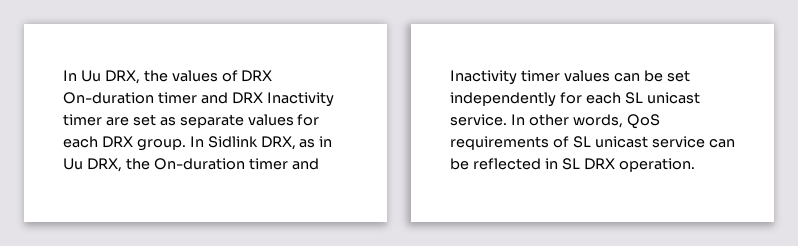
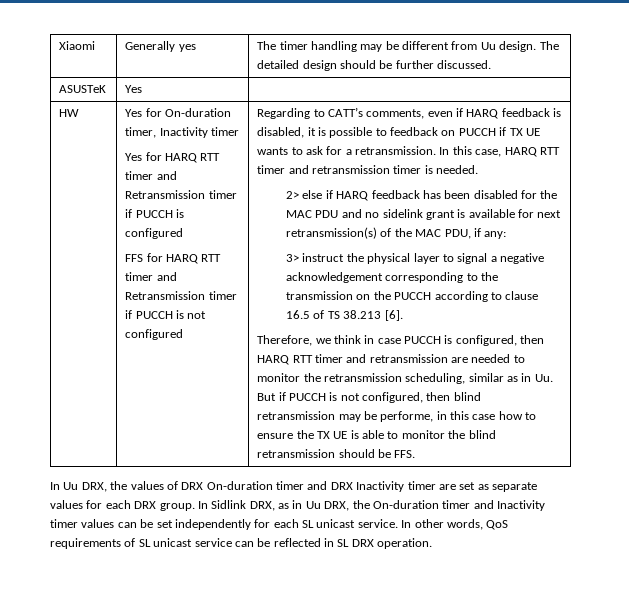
(63, 75) none -> [59,41,96,50] [125,41,196,52] [257,41,559,52] [257,60,492,71] [59,85,107,93] [125,85,143,93] [59,109,80,117] [125,108,231,117] [125,127,239,138] [125,152,221,163] [125,171,177,180] [125,190,237,199] [125,209,184,218] [125,228,184,239] [125,253,222,264] [125,272,177,281] [125,291,237,300] [125,310,207,319] [125,329,184,340] [257,107,562,119] [257,127,540,138] [257,146,560,157] [257,165,479,174] [286,190,558,201] [286,209,562,220] [286,227,507,239] [286,253,545,264] [286,272,499,283] [286,291,539,302] [286,310,403,321] [257,335,545,346] [257,354,525,365] [257,373,553,384] [257,392,481,403] [257,411,537,422] [257,430,496,439] [257,449,416,458] Xiaomi | Generally yes | The timer handling may be different from Uu design. The detailed design should be further discussed. // ASUSTeK | Yes | // HW | Yes for On-duration timer, Inactivity timer // Yes for HARQ RTT timer and Retransmission timer if PUCCH is configured // FFS for HARQ RTT timer and Retransmission timer if PUCCH is not configured | Regarding to CATT’s comments, even if HARQ feedback is disabled, it is possible to feedback on PUCCH if TX UE wants to ask for a retransmission. In this case, HARQ RTT timer and retransmission timer is needed. // 2> else if HARQ feedback has been disabled for the MAC PDU and no sidelink grant is available for next retransmission(s) of the MAC PDU, if any: // 3> instruct the physical layer to signal a negative acknowledgement corresponding to the transmission on the PUCCH according to clause 16.5 of TS 38.213 [6]. // Therefore, we think in case PUCCH is configured, then HARQ RTT timer and retransmission are needed to monitor the retransmission scheduling, similar as in Uu. But if PUCCH is not configured, then blind retransmission may be performe, in this case how to ensure the TX UE is able to monitor the blind retransmission should be FFS. //

